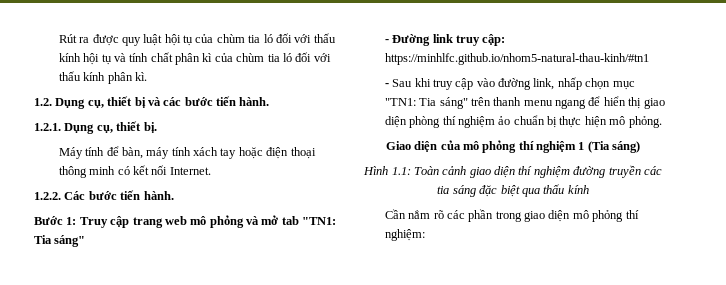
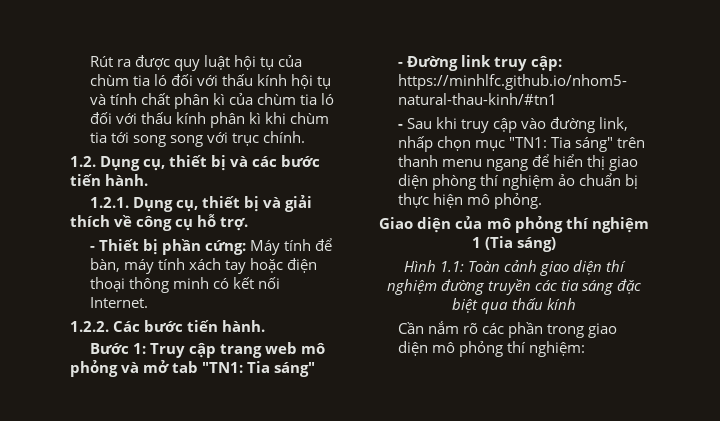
[134,72,147,81] kì. -> [249,112,330,124] [89,131,306,147] kì khi chùm tia tới song song với trục chính.
[143,122,157,133] bị. // -> [243,195,312,212] [70,214,249,231] [89,239,247,255] bị và giải thích về công cụ hỗ trợ. // - Thiết bị phần cứng:

